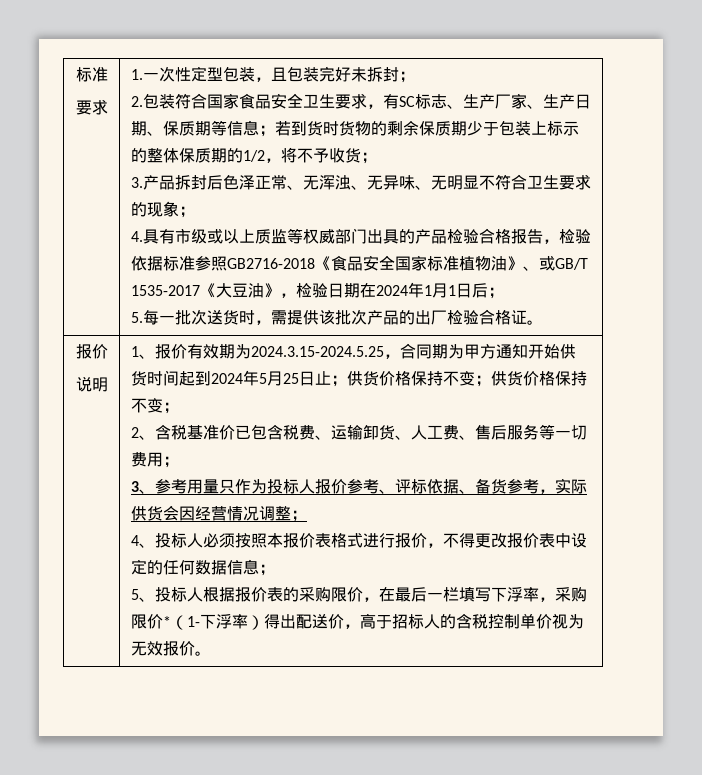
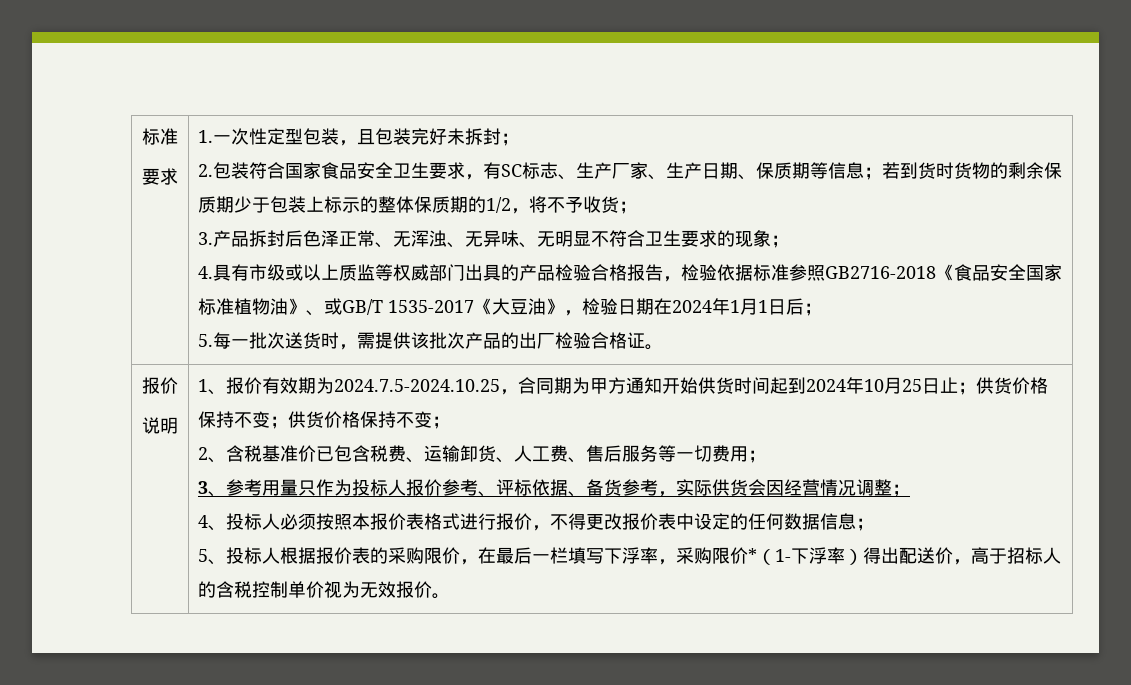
[250,346,384,357] 2024.3.15-2024.5.25 -> [333,379,500,392] 2024.7.5-2024.10.25
[258,373,267,384] 5 -> [863,379,884,392] 10

